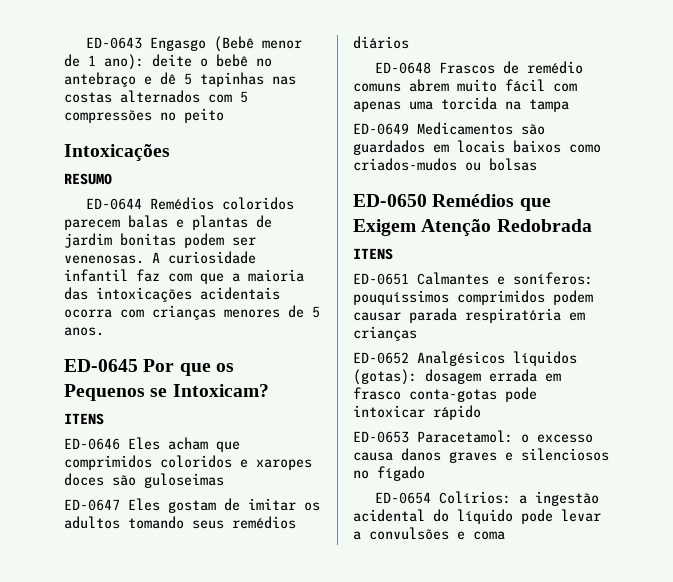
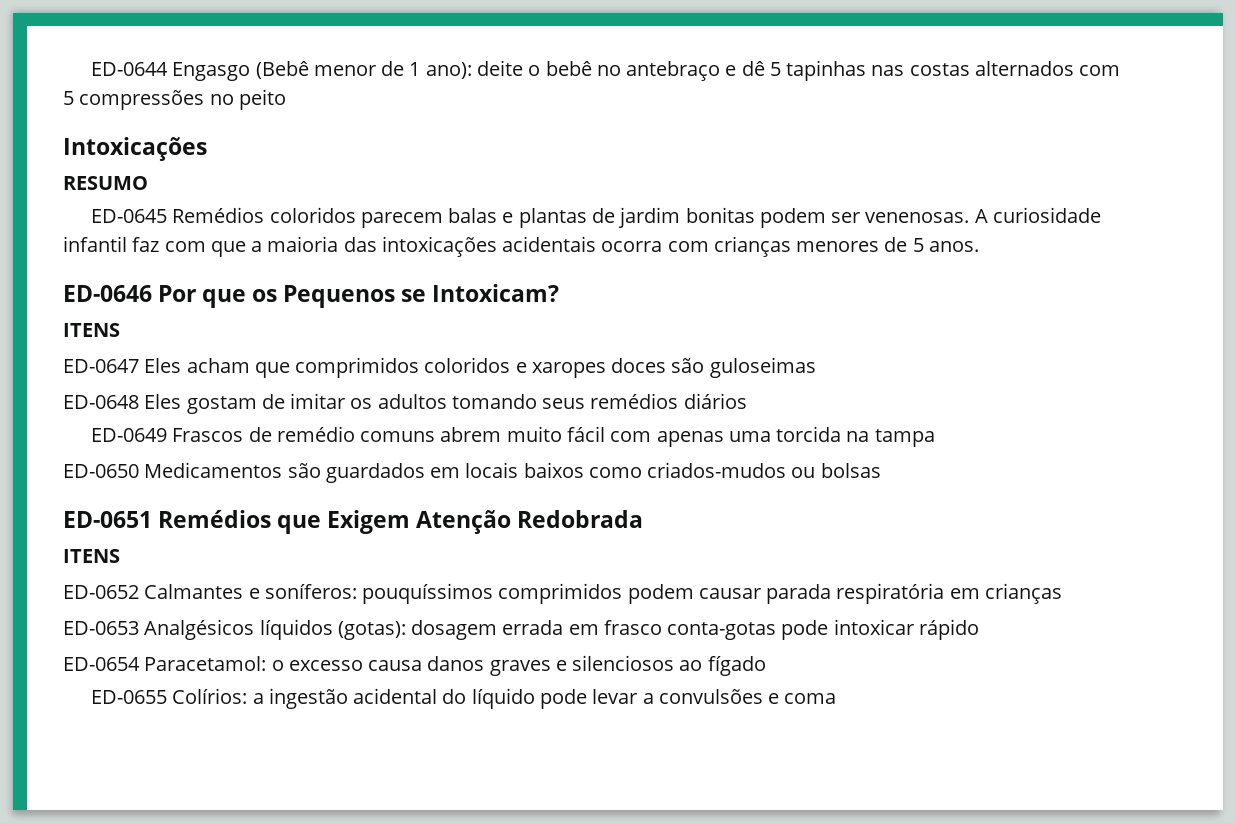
[86,37,143,49] ED-0643 -> [91,62,169,76] ED-0644
[86,198,143,210] ED-0644 -> [91,209,168,223] ED-0645
[64,359,138,372] ED-0645 -> [63,285,152,302] ED-0646
[64,438,120,450] ED-0646 -> [63,359,139,373] ED-0647
[64,499,120,511] ED-0647 -> [63,395,139,409] ED-0648
[375,62,432,74] ED-0648 -> [91,428,168,442] ED-0649
[353,123,409,135] ED-0649 -> [63,464,139,478] ED-0650
[353,194,427,207] ED-0650 -> [63,511,152,528] ED-0651
[353,273,409,285] ED-0651 -> [63,585,139,599] ED-0652
[353,352,409,364] ED-0652 -> [63,621,139,635] ED-0653
[353,431,409,443] ED-0653 -> [63,657,140,671] ED-0654
[353,470,369,479] no -> [679,660,703,671] ao
[375,492,432,504] ED-0654 -> [91,690,168,704] ED-0655

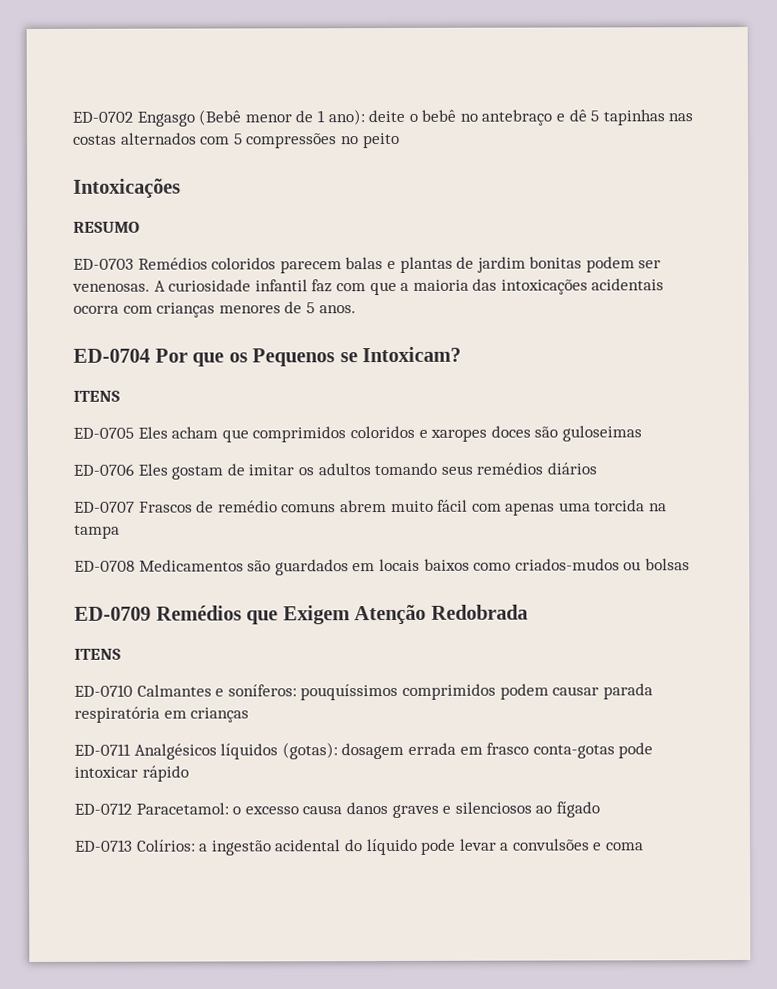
[91,62,169,76] ED-0644 -> [72,111,133,123] ED-0702
[91,209,168,223] ED-0645 -> [73,258,134,270] ED-0703
[63,285,152,302] ED-0646 -> [73,348,150,363] ED-0704
[63,359,139,373] ED-0647 -> [73,427,134,439] ED-0705
[63,395,139,409] ED-0648 -> [73,463,134,476] ED-0706
[91,428,168,442] ED-0649 -> [74,501,135,513] ED-0707
[63,464,139,478] ED-0650 -> [74,560,135,572] ED-0708
[63,511,152,528] ED-0651 -> [74,606,151,621] ED-0709
[63,585,139,599] ED-0652 -> [74,684,133,697] ED-0710
[63,621,139,635] ED-0653 -> [74,743,131,756] ED-0711
[63,657,140,671] ED-0654 -> [74,802,132,815] ED-0712
[91,690,168,704] ED-0655 -> [74,839,132,852] ED-0713

